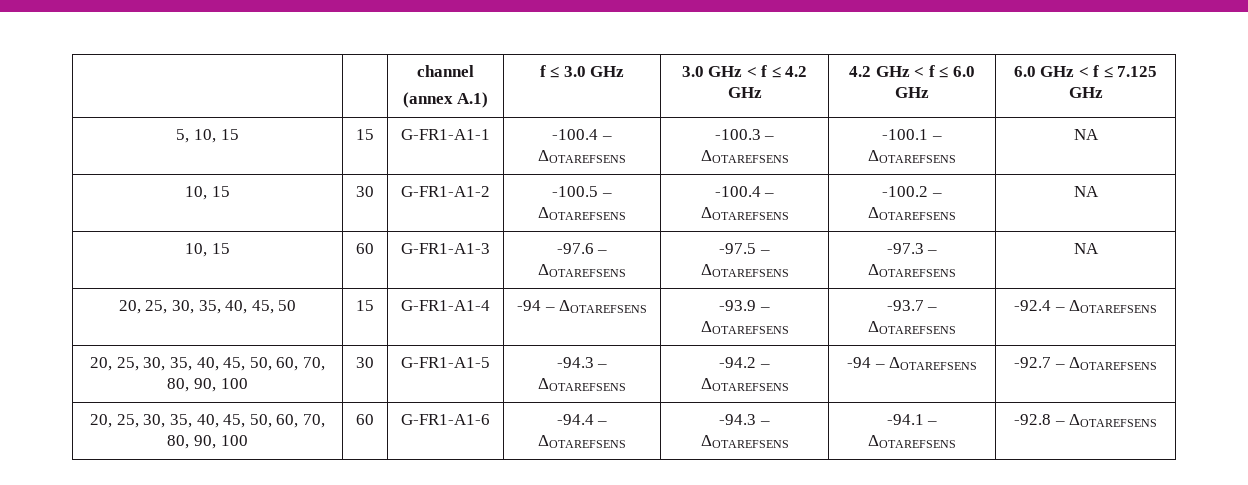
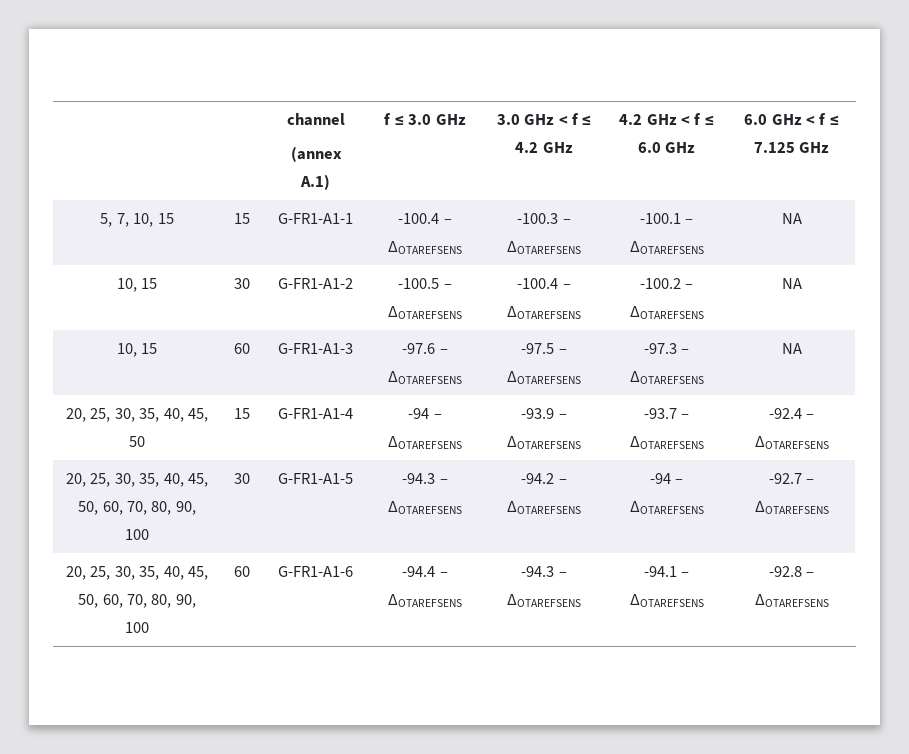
(190, 136) none -> [116,213,129,227] 7,

